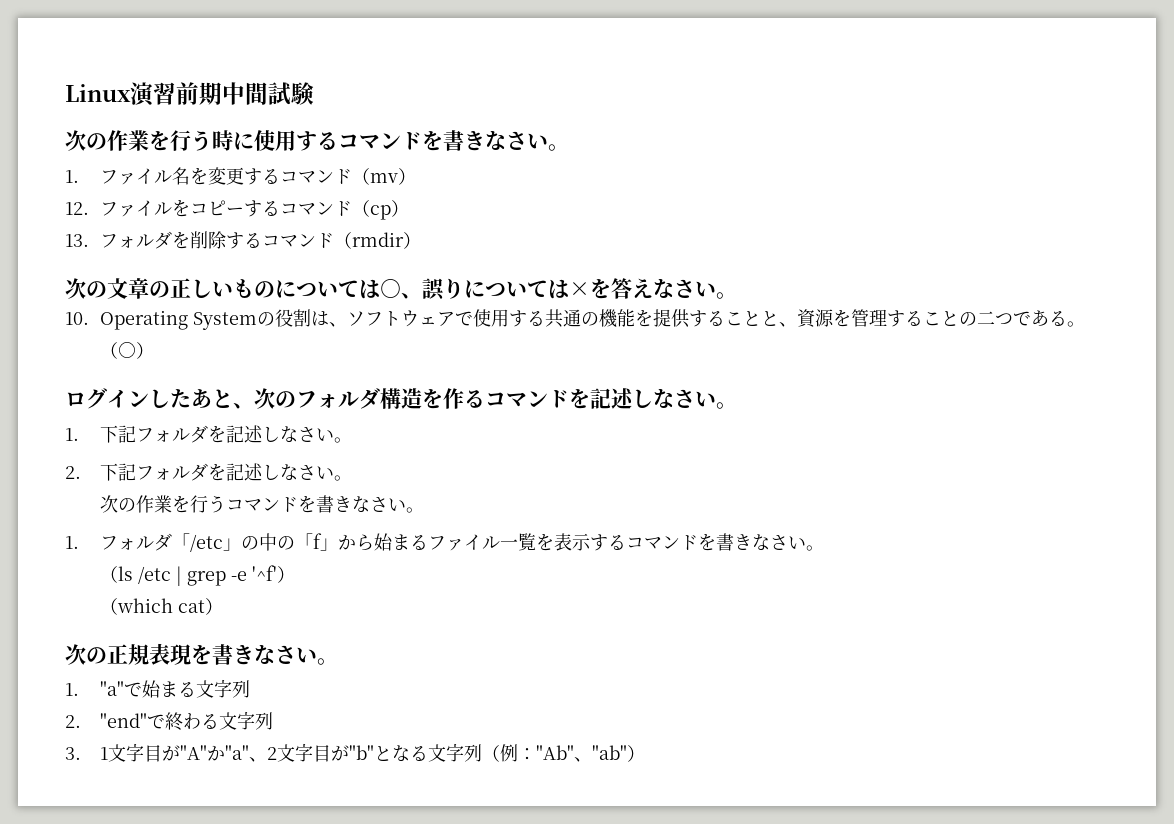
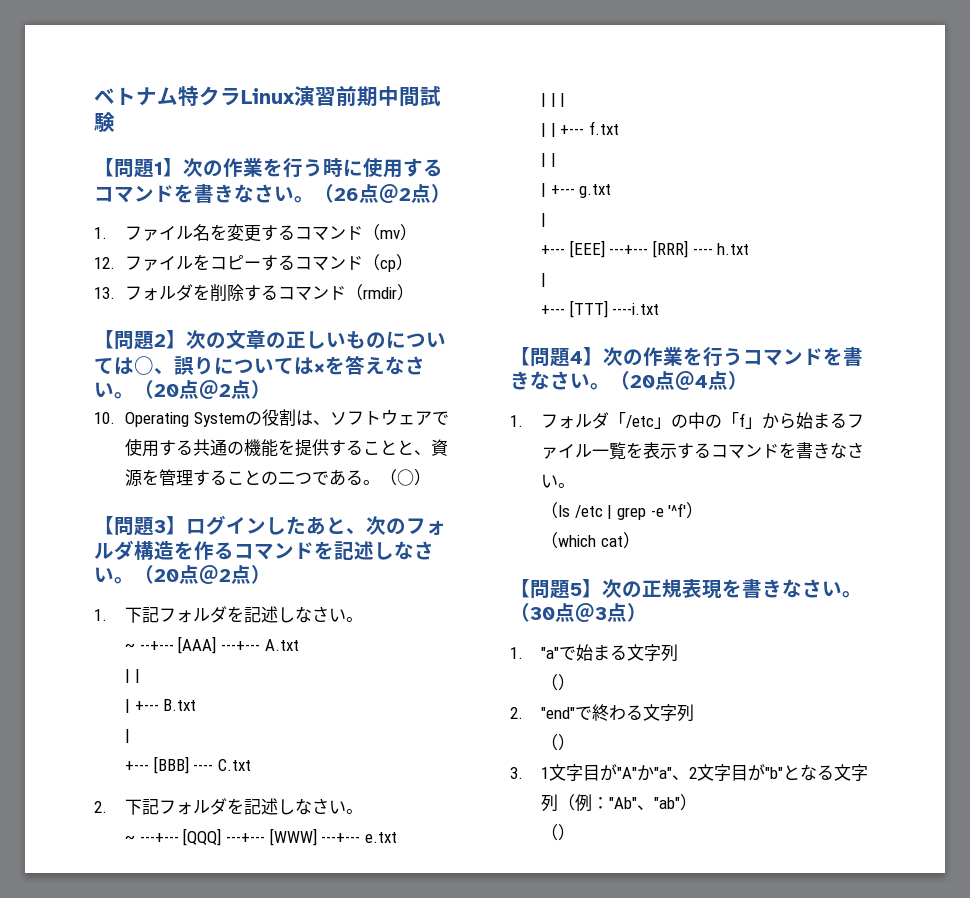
(65, 93) none -> [94,86,241,107] ベトナム特クラ
(314, 93) none -> [94,158,183,178] 【問題1】
(569, 147) none -> [314,184,451,203] （26点＠2点）
(422, 240) none -> [94,330,186,350] 【問題2】
(737, 295) none -> [134,380,271,399] （20点＠2点）
(155, 350) none -> [94,516,186,536] 【問題3】
(737, 405) none -> [134,565,271,584] （20点＠2点）
(353, 440) none -> [125,636,299,654] [125,669,140,683] [125,699,197,713] [125,729,131,743] [125,756,251,774] // ~ --+--- [AAA] ---+--- A.txt // | | // | +--- B.txt // | // +--- [BBB] ---- C.txt
(353, 478) none -> [125,828,397,846] [541,93,566,107] [541,121,619,137] [541,153,556,167] [541,183,612,198] [541,213,547,227] [541,240,750,258] [541,273,547,287] [541,300,660,318] [510,347,603,367] ~ ---+--- [QQQ] ---+--- [WWW] ---+--- e.txt // | | | // | | +--- f.txt // | | // | +--- g.txt // | // +--- [EEE] ---+--- [RRR] ---- h.txt // | // +--- [TTT] ----i.txt // 【問題4】
(425, 510) none -> [610,371,748,390] （20点＠4点）
(224, 606) none -> [510,579,602,599] 【問題5】
(338, 661) none -> [510,603,647,622] （30点＠3点）
(251, 689) none -> [541,674,576,691] // （）
(274, 721) none -> [541,734,576,751] // （）
(646, 753) none -> [541,824,576,841] // （）

